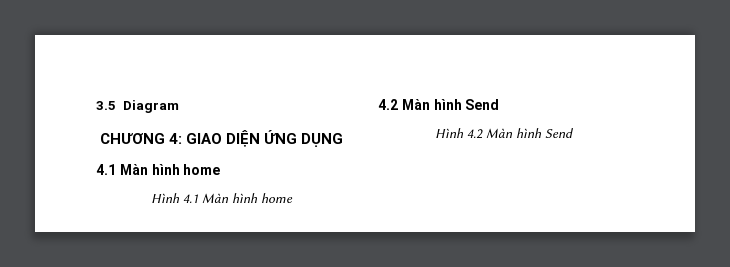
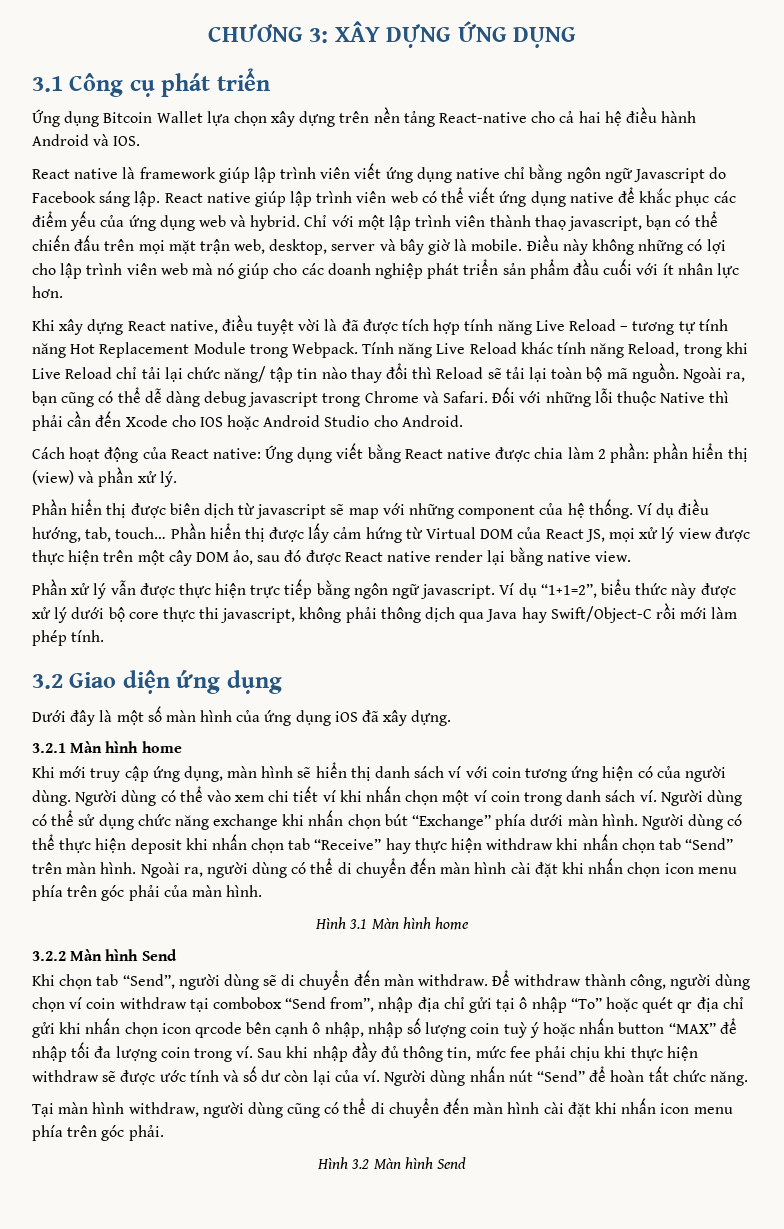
[96,100,179,113] [99,130,344,147] [96,164,221,175] [151,193,293,203] [378,99,500,110] [435,128,483,139] 3.5 Diagram // CHƯƠNG 4: GIAO DIỆN ỨNG DỤNG // 4.1 Màn hình home // Hình 4.1 Màn hình home // 4.2 Màn hình Send // Hình 4.2 -> [207,21,577,48] [32,68,270,97] [32,107,697,127] [32,134,141,146] [32,163,727,183] [32,187,736,207] [32,211,718,231] [32,235,726,255] [32,259,739,279] [32,286,63,298] [32,315,728,335] [32,342,748,358] [32,363,746,383] [32,387,730,407] [32,411,463,431] [32,443,748,463] [32,467,177,487] [32,499,710,519] [32,523,750,543] [32,547,631,566] [32,579,736,599] [32,603,738,623] [32,630,105,646] [32,670,282,694] [32,706,452,726] [32,741,182,753] [32,762,726,782] [32,786,742,806] [32,810,743,830] [32,834,734,854] [32,858,737,878] [32,885,263,901] [315,917,469,930] [32,949,177,961] [32,970,751,990] [32,997,744,1013] [32,1018,737,1038] [32,1042,698,1062] [32,1066,748,1086] [32,1098,733,1118] [32,1125,164,1141] [317,1157,370,1169] CHƯƠNG 3: XÂY DỰNG ỨNG DỤNG // 3.1 Công cụ phát triển // Ứng dụng Bitcoin Wallet lựa chọn xây dựng trên nền tảng React-native cho cả hai hệ điều hành Android và IOS. // React native là framework giúp lập trình viên viết ứng dụng native chỉ bằng ngôn ngữ Javascript do Facebook sáng lập. React native giúp lập trình viên web có thể viết ứng dụng native để khắc phục các điểm yếu của ứng dụng web và hybrid. Chỉ với một lập trình viên thành thaọ javascript, bạn có thể chiến đấu trên mọi mặt trận web, desktop, server và bây giờ là mobile. Điều này không những có lợi cho lập trình viên web mà nó giúp cho các doanh nghiệp phát triển sản phẩm đầu cuối với ít nhân lực hơn. // Khi xây dựng React native, điều tuyệt vời là đã được tích hợp tính năng Live Reload – tương tự tính năng Hot Replacement Module trong Webpack. Tính năng Live Reload khác tính năng Reload, trong khi Live Reload chỉ tải lại chức năng/ tập tin nào thay đổi thì Reload sẽ tải lại toàn bộ mã nguồn. Ngoài ra, bạn cũng có thể dễ dàng debug javascript trong Chrome và Safari. Đối với những lỗi thuộc Native thì phải cần đến Xcode cho IOS hoặc Android Studio cho Android. // Cách hoạt động của React native: Ứng dụng viết bằng React native được chia làm 2 phần: phần hiển thị (view) và phần xử lý. // Phần hiển thị được biên dịch từ javascript sẽ map với những component của hệ thống. Ví dụ điều hướng, tab, touch… Phần hiển thị được lấy cảm hứng từ Virtual DOM của React JS, mọi xử lý view được thực hiện trên một cây DOM ảo, sau đó được React native render lại bằng native view. // Phần xử lý vẫn được thực hiện trực tiếp bằng ngôn ngữ javascript. Ví dụ “1+1=2”, biểu thức này được xử lý dưới bộ core thực thi javascript, không phải thông dịch qua Java hay Swift/Object-C rồi mới làm phép tính. // 3.2 Giao diện ứng dụng // Dưới đây là một số màn hình của ứng dụng iOS đã xây dựng. // 3.2.1 Màn hình home // Khi mới truy cập ứng dụng, màn hình sẽ hiển thị danh sách ví với coin tương ứng hiện có của người dùng. Người dùng có thể vào xem chi tiết ví khi nhấn chọn một ví coin trong danh sách ví. Người dùng có thể sử dụng chức năng exchange khi nhấn chọn bút “Exchange” phía dưới màn hình. Người dùng có thể thực hiện deposit khi nhấn chọn tab “Receive” hay thực hiện withdraw khi nhấn chọn tab “Send” trên màn hình. Ngoài ra, người dùng có thể di chuyển đến màn hình cài đặt khi nhấn chọn icon menu phía trên góc phải của màn hình. // Hình 3.1 Màn hình home // 3.2.2 Màn hình Send // Khi chọn tab “Send”, người dùng sẽ di chuyển đến màn withdraw. Để withdraw thành công, người dùng chọn ví coin withdraw tại combobox “Send from”, nhập địa chỉ gửi tại ô nhập “To” hoặc quét qr địa chỉ gửi khi nhấn chọn icon qrcode bên cạnh ô nhập, nhập số lượng coin tuỳ ý hoặc nhấn button “MAX” để nhập tối đa lượng coin trong ví. Sau khi nhập đầy đủ thông tin, mức fee phải chịu khi thực hiện withdraw sẽ được ước tính và số dư còn lại của ví. Người dùng nhấn nút “Send” để hoàn tất chức năng. // Tại màn hình withdraw, người dùng cũng có thể di chuyển đến màn hình cài đặt khi nhấn icon menu phía trên góc phải. // Hình 3.2

